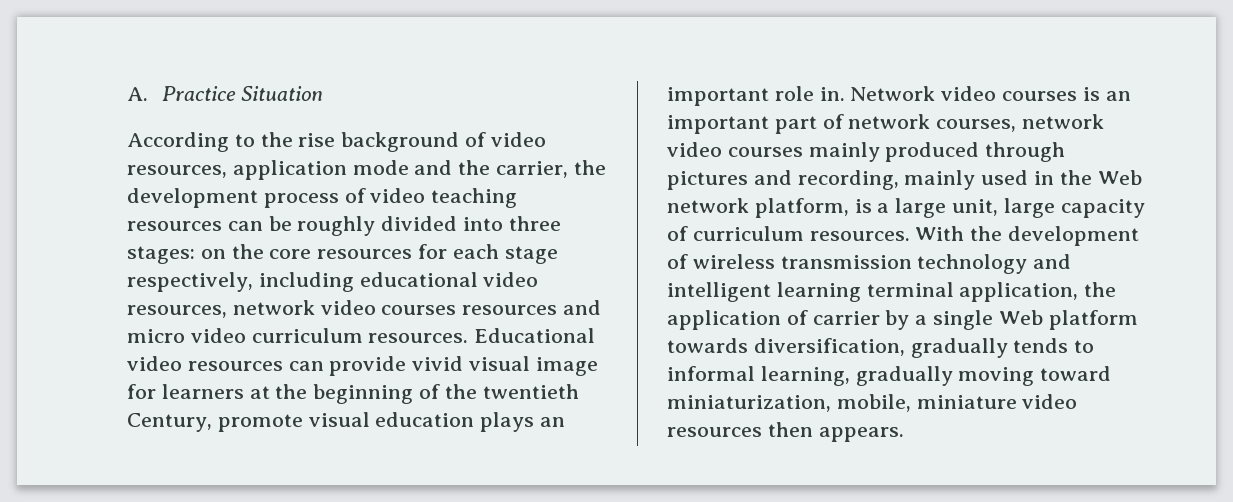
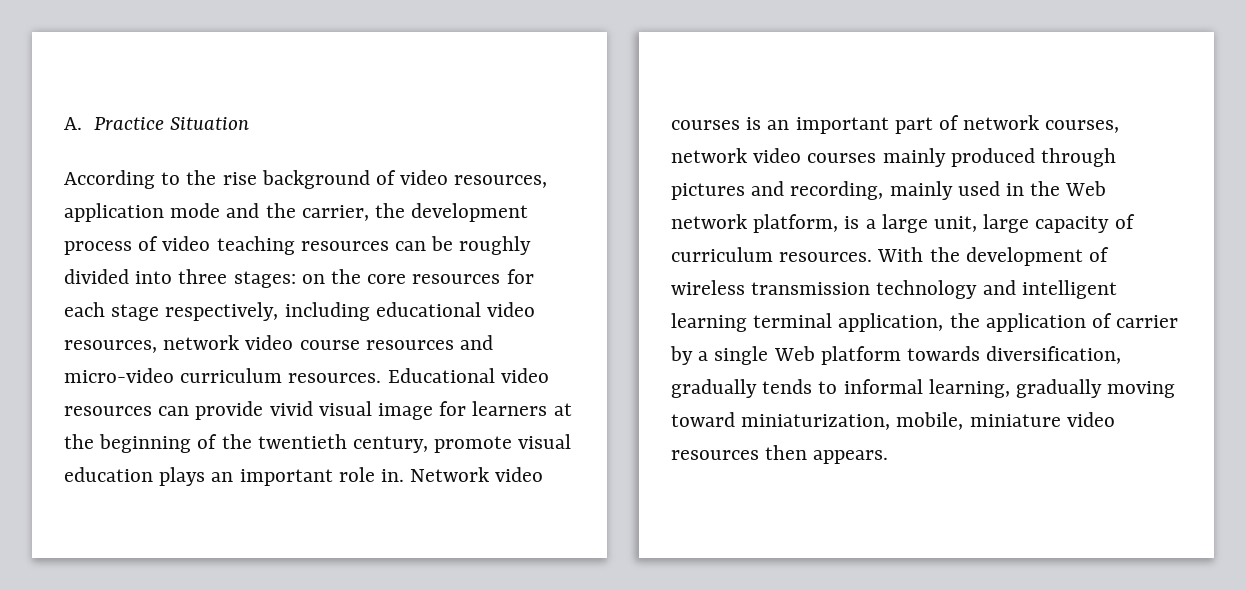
[381,305,457,315] courses -> [299,340,360,350] course
[127,328,246,343] micro video -> [64,368,174,383] micro-video
[127,413,212,432] Century, -> [353,436,429,453] century,

